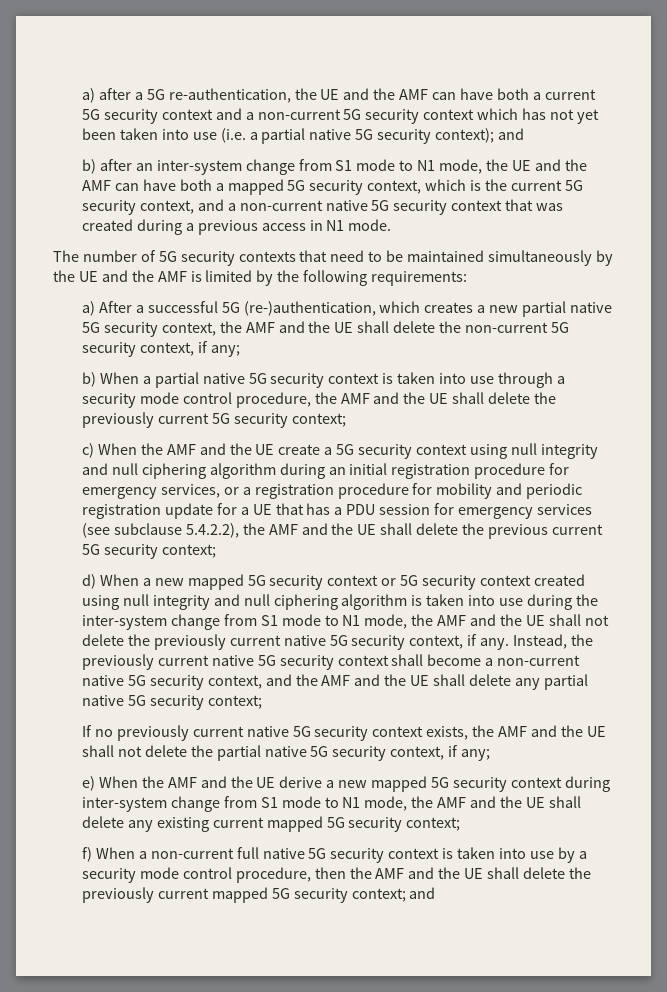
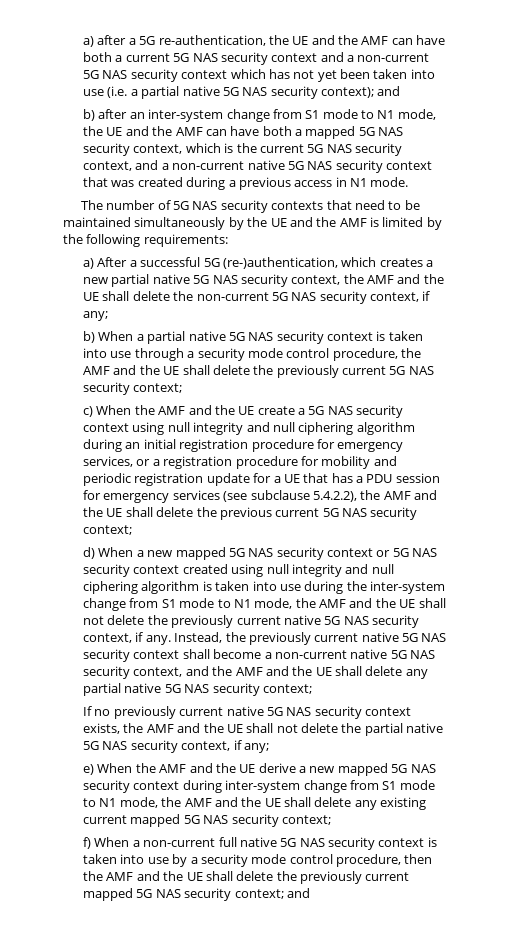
(100, 114) none -> [192,53,218,62] NAS
(362, 114) none -> [102,70,128,79] NAS
(374, 134) none -> [242,87,268,96] NAS
(306, 185) none -> [378,127,404,136] NAS
(583, 185) none -> [326,144,352,153] NAS
(390, 205) none -> [307,161,333,170] NAS
(177, 256) none -> [192,201,218,210] NAS
(100, 327) none -> [212,275,238,284] NAS
(569, 327) none -> [291,292,317,301] NAS
(267, 378) none -> [248,332,274,341] NAS
(230, 418) none -> [408,366,434,375] NAS
(355, 449) none -> [327,406,353,415] NAS
(100, 549) none -> [342,508,368,517] NAS
(266, 580) none -> [248,548,274,557] NAS
(419, 580) none -> [412,548,438,557] NAS
(348, 640) none -> [343,616,369,625] NAS
(276, 660) none -> [421,633,447,642] NAS
(146, 680) none -> [410,650,436,659] NAS
(146, 700) none -> [184,684,210,693] NAS
(311, 731) none -> [286,707,312,716] NAS
(329, 751) none -> [102,741,128,750] NAS
(450, 782) none -> [410,764,436,773] NAS
(345, 822) none -> [203,815,229,824] NAS
(327, 853) none -> [299,838,325,847] NAS
(290, 893) none -> [155,889,181,898] NAS

